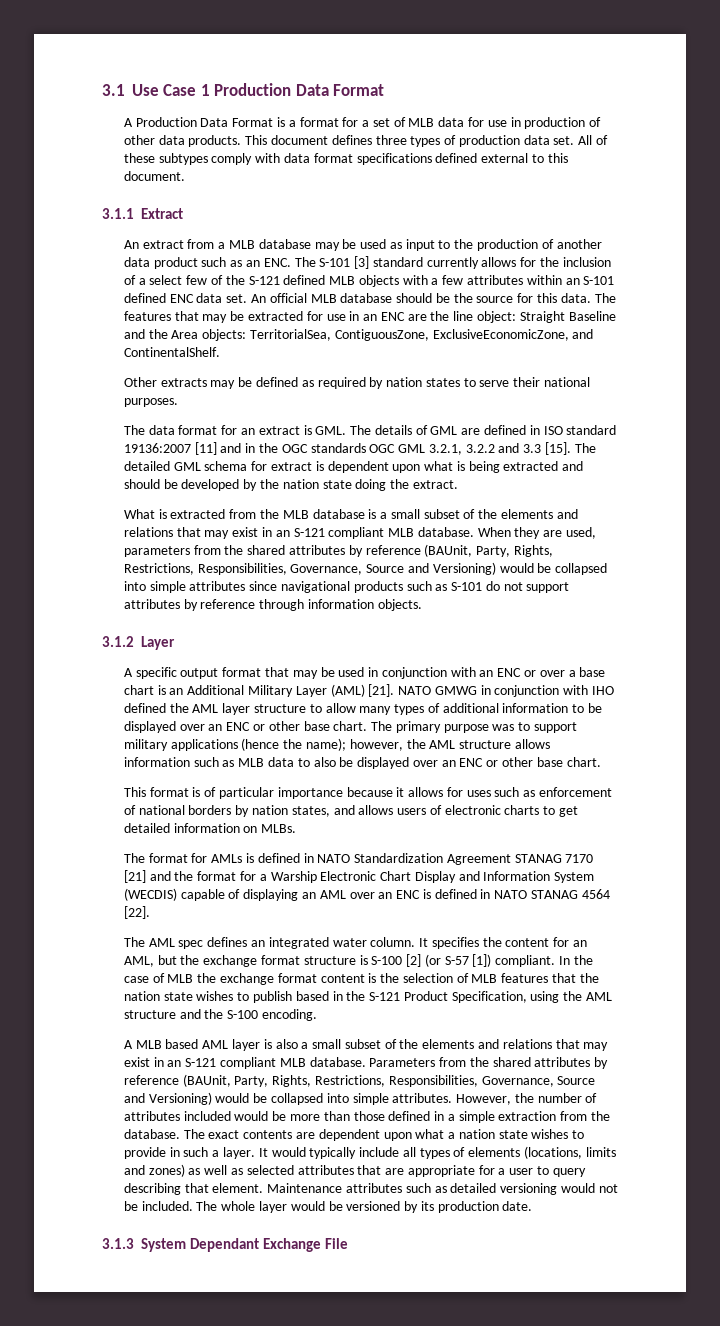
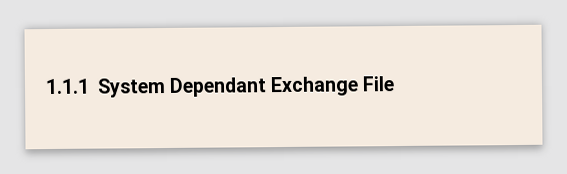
[102,83,385,96] [123,117,602,129] [123,135,609,147] [123,153,568,165] [123,171,185,181] [102,208,183,219] [123,239,602,251] [123,256,611,269] [123,275,615,287] [123,293,616,303] [123,311,616,323] [123,329,594,341] [123,347,220,357] [123,377,591,389] [123,398,178,407] [123,425,617,435] [123,442,596,455] [123,461,584,473] [123,479,458,491] [123,509,578,519] [123,527,597,539] [123,544,553,557] [123,562,608,575] [123,581,570,593] [123,599,422,611] [102,636,175,650] [123,667,606,679] [123,684,615,697] [123,703,603,715] [123,721,578,733] [123,738,550,751] [123,757,601,769] [123,787,613,799] [123,805,579,817] [123,823,297,833] [123,853,594,865] [123,870,595,883] [123,888,610,901] [123,906,150,919] [123,937,588,949] [123,954,593,967] [123,973,599,985] [123,991,613,1003] [123,1009,317,1021] [123,1039,609,1051] [123,1057,609,1069] [123,1074,596,1087] [123,1092,598,1105] [123,1111,611,1123] [123,1129,585,1141] [123,1146,616,1159] [123,1164,586,1177] [123,1183,618,1195] [123,1201,533,1213] [102,1238,134,1249] 3.1 Use Case 1 Production Data Format // A Production Data Format is a format for a set of MLB data for use in production of other data products. This document defines three types of production data set. All of these subtypes comply with data format specifications defined external to this document. // 3.1.1 Extract // An extract from a MLB database may be used as input to the production of another data product such as an ENC. The S-101 [3] standard currently allows for the inclusion of a select few of the S-121 defined MLB objects with a few attributes within an S-101 defined ENC data set. An official MLB database should be the source for this data. The features that may be extracted for use in an ENC are the line object: Straight Baseline and the Area objects: TerritorialSea, ContiguousZone, ExclusiveEconomicZone, and ContinentalShelf. // Other extracts may be defined as required by nation states to serve their national purposes. // The data format for an extract is GML. The details of GML are defined in ISO standard 19136:2007 [11] and in the OGC standards OGC GML 3.2.1, 3.2.2 and 3.3 [15]. The detailed GML schema for extract is dependent upon what is being extracted and should be developed by the nation state doing the extract. // What is extracted from the MLB database is a small subset of the elements and relations that may exist in an S-121 compliant MLB database. When they are used, parameters from the shared attributes by reference (BAUnit, Party, Rights, Restrictions, Responsibilities, Governance, Source and Versioning) would be collapsed into simple attributes since navigational products such as S-101 do not support attributes by reference through information objects. // 3.1.2 Layer // A specific output format that may be used in conjunction with an ENC or over a base chart is an Additional Military Layer (AML) [21]. NATO GMWG in conjunction with IHO defined the AML layer structure to allow many types of additional information to be displayed over an ENC or other base chart. The primary purpose was to support military applications (hence the name); however, the AML structure allows information such as MLB data to also be displayed over an ENC or other base chart. // This format is of particular importance because it allows for uses such as enforcement of national borders by nation states, and allows users of electronic charts to get detailed information on MLBs. // The format for AMLs is defined in NATO Standardization Agreement STANAG 7170 [21] and the format for a Warship Electronic Chart Display and Information System (WECDIS) capable of displaying an AML over an ENC is defined in NATO STANAG 4564 [22]. // The AML spec defines an integrated water column. It specifies the content for an AML, but the exchange format structure is S-100 [2] (or S-57 [1]) compliant. In the case of MLB the exchange format content is the selection of MLB features that the nation state wishes to publish based in the S-121 Product Specification, using the AML structure and the S-100 encoding. // A MLB based AML layer is also a small subset of the elements and relations that may exist in an S-121 compliant MLB database. Parameters from the shared attributes by reference (BAUnit, Party, Rights, Restrictions, Responsibilities, Governance, Source and Versioning) would be collapsed into simple attributes. However, the number of attributes included would be more than those defined in a simple extraction from the database. The exact contents are dependent upon what a nation state wishes to provide in such a layer. It would typically include all types of elements (locations, limits and zones) as well as selected attributes that are appropriate for a user to query describing that element. Maintenance attributes such as detailed versioning would not be included. The whole layer would be versioned by its production date. // 3.1.3 -> [45,78,90,95] 1.1.1

